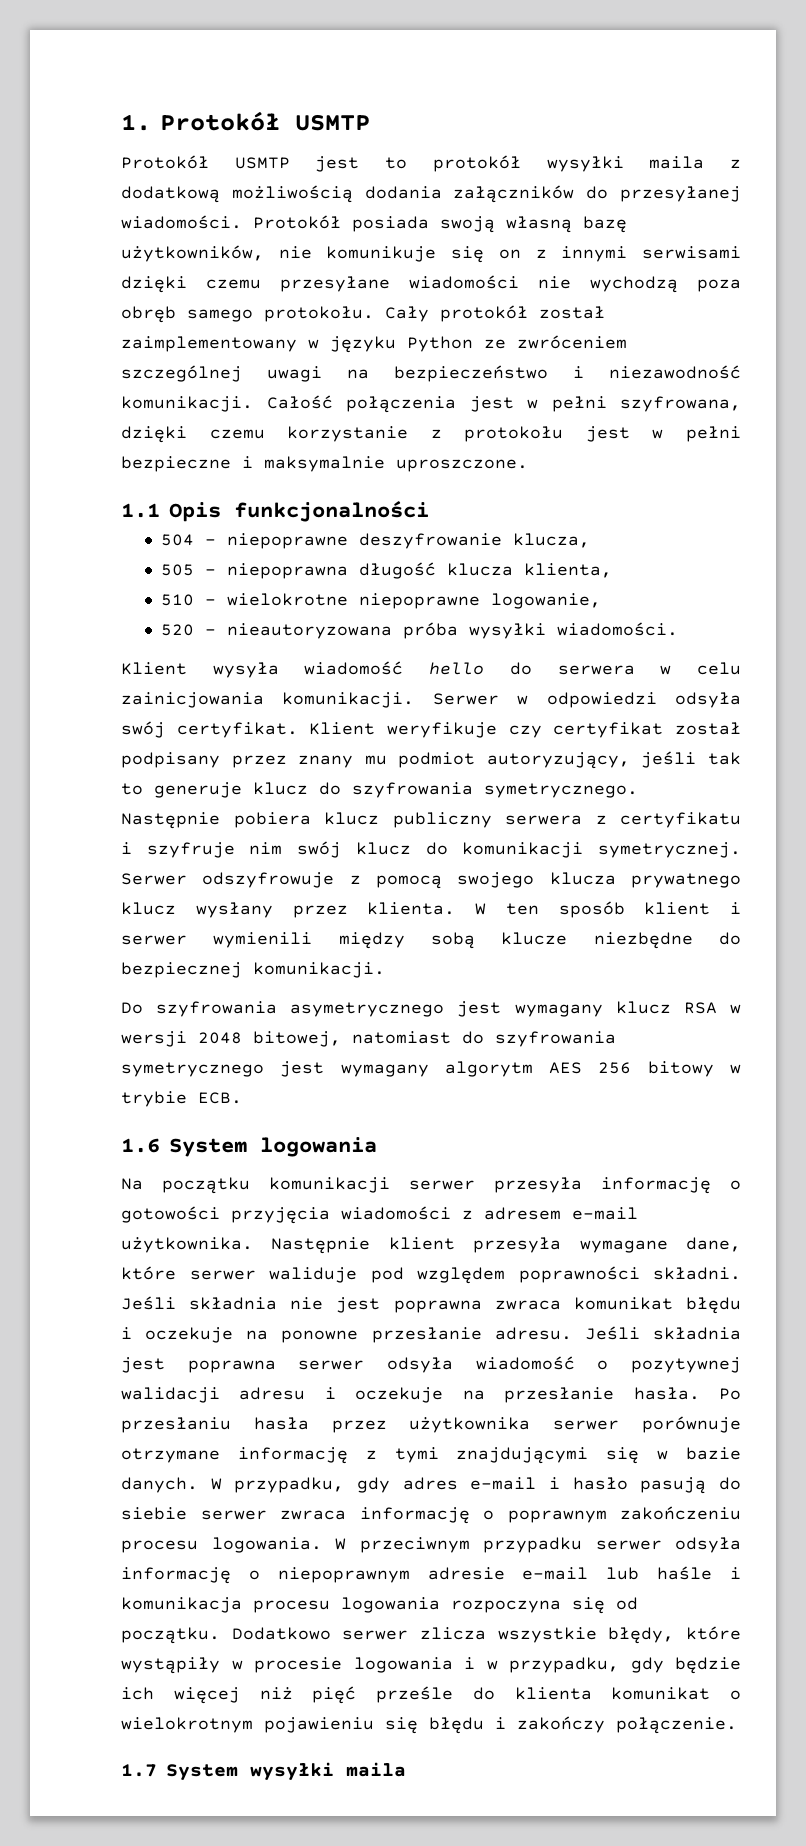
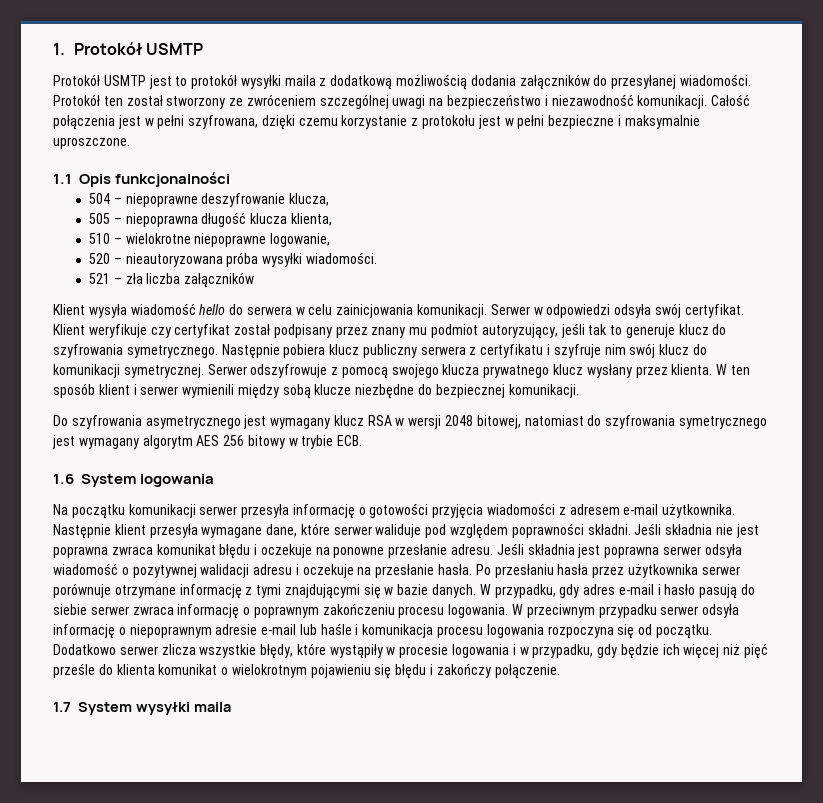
[352,216,627,233] [121,245,741,263] [121,275,741,293] [121,305,605,323] [121,336,473,353] posiada swoją własną bazę użytkowników, nie komunikuje się on z innymi serwisami dzięki czemu przesyłane wiadomości nie wychodzą poza obręb samego protokołu. Cały protokół został zaimplementowany w języku Python -> [103,95,226,109] ten został stworzony
(679, 629) none -> [89,272,255,288] // 521 – zła liczba załączników

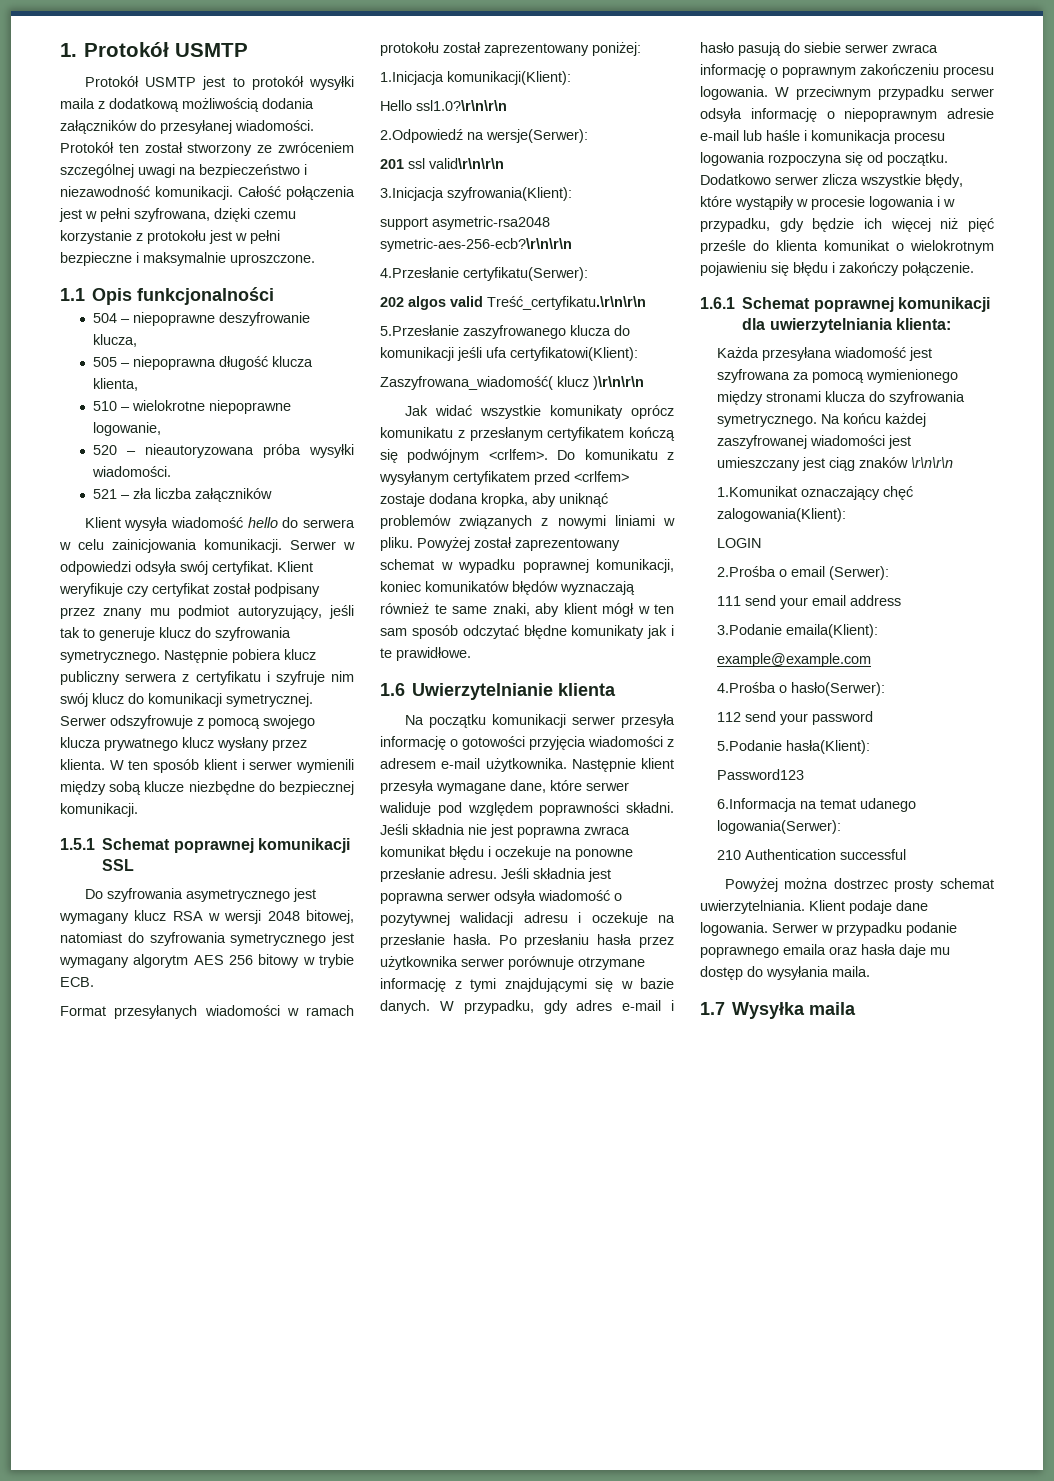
(579, 391) none -> [60,838,350,853] [102,859,135,871] // 1.5.1 Schemat poprawnej komunikacji SSL
(363, 440) none -> [60,1005,354,1019] [380,42,641,56] [380,71,571,85] [380,100,507,111] [380,129,588,143] [380,158,504,169] [380,187,572,201] [380,216,550,230] [380,238,572,252] [380,267,588,281] [380,296,646,310] [380,325,630,339] [380,347,638,361] [380,376,644,390] [404,405,674,419] [380,427,675,441] [380,449,674,463] [379,471,629,485] [380,493,608,507] [380,515,675,529] [380,537,620,551] [380,559,674,573] [380,581,635,595] [380,603,674,617] [380,625,674,639] [380,647,471,661] // Format przesyłanych wiadomości w ramach protokołu został zaprezentowany poniżej: // 1.Inicjacja komunikacji(Klient): // Hello ssl1.0?\r\n\r\n // 2.Odpowiedź na wersje(Serwer): // 201 ssl valid\r\n\r\n // 3.Inicjacja szyfrowania(Klient): // support asymetric-rsa2048 symetric-aes-256-ecb?\r\n\r\n // 4.Przesłanie certyfikatu(Serwer): // 202 algos valid Treść_certyfikatu.\r\n\r\n // 5.Przesłanie zaszyfrowanego klucza do komunikacji jeśli ufa certyfikatowi(Klient): // Zaszyfrowana_wiadomość( klucz )\r\n\r\n // Jak widać wszystkie komunikaty oprócz komunikatu z przesłanym certyfikatem kończą się podwójnym <crlfem>. Do komunikatu z wysyłanym certyfikatem przed <crlfem> zostaje dodana kropka, aby uniknąć problemów związanych z nowymi liniami w pliku. Powyżej został zaprezentowany schemat w wypadku poprawnej komunikacji, koniec komunikatów błędów wyznaczają również te same znaki, aby klient mógł w ten sam sposób odczytać błędne komunikaty jak i te prawidłowe.
[81,474,215,487] System logowania -> [412,683,617,700] Uwierzytelnianie klienta
[53,702,190,715] 1.7 System wysyłki -> [700,297,990,312] [742,318,951,333] [717,347,933,361] [717,369,959,383] [717,391,966,405] [717,413,927,427] [717,435,912,449] [717,457,954,471] [717,486,914,500] [717,508,847,522] [717,538,762,548] [717,566,890,580] [717,595,902,609] [717,624,879,638] [717,653,872,667] [717,682,886,696] [717,711,874,725] [717,740,871,754] [717,769,805,780] [717,798,917,812] [717,820,842,834] [717,849,907,860] [724,878,994,892] [700,900,928,914] [700,922,957,936] [700,944,950,958] [700,966,870,980] [700,1002,806,1019] 1.6.1 Schemat poprawnej komunikacji dla uwierzytelniania klienta: // Każda przesyłana wiadomość jest szyfrowana za pomocą wymienionego między stronami klucza do szyfrowania symetrycznego. Na końcu każdej zaszyfrowanej wiadomości jest umieszczany jest ciąg znaków \r\n\r\n // 1.Komunikat oznaczający chęć zalogowania(Klient): // LOGIN // 2.Prośba o email (Serwer): // 111 send your email address // 3.Podanie emaila(Klient): // example@example.com // 4.Prośba o hasło(Serwer): // 112 send your password // 5.Podanie hasła(Klient): // Password123 // 6.Informacja na temat udanego logowania(Serwer): // 210 Authentication successful // Powyżej można dostrzec prosty schemat uwierzytelniania. Klient podaje dane logowania. Serwer w przypadku podanie poprawnego emaila oraz hasła daje mu dostęp do wysyłania maila. // 1.7 Wysyłka

